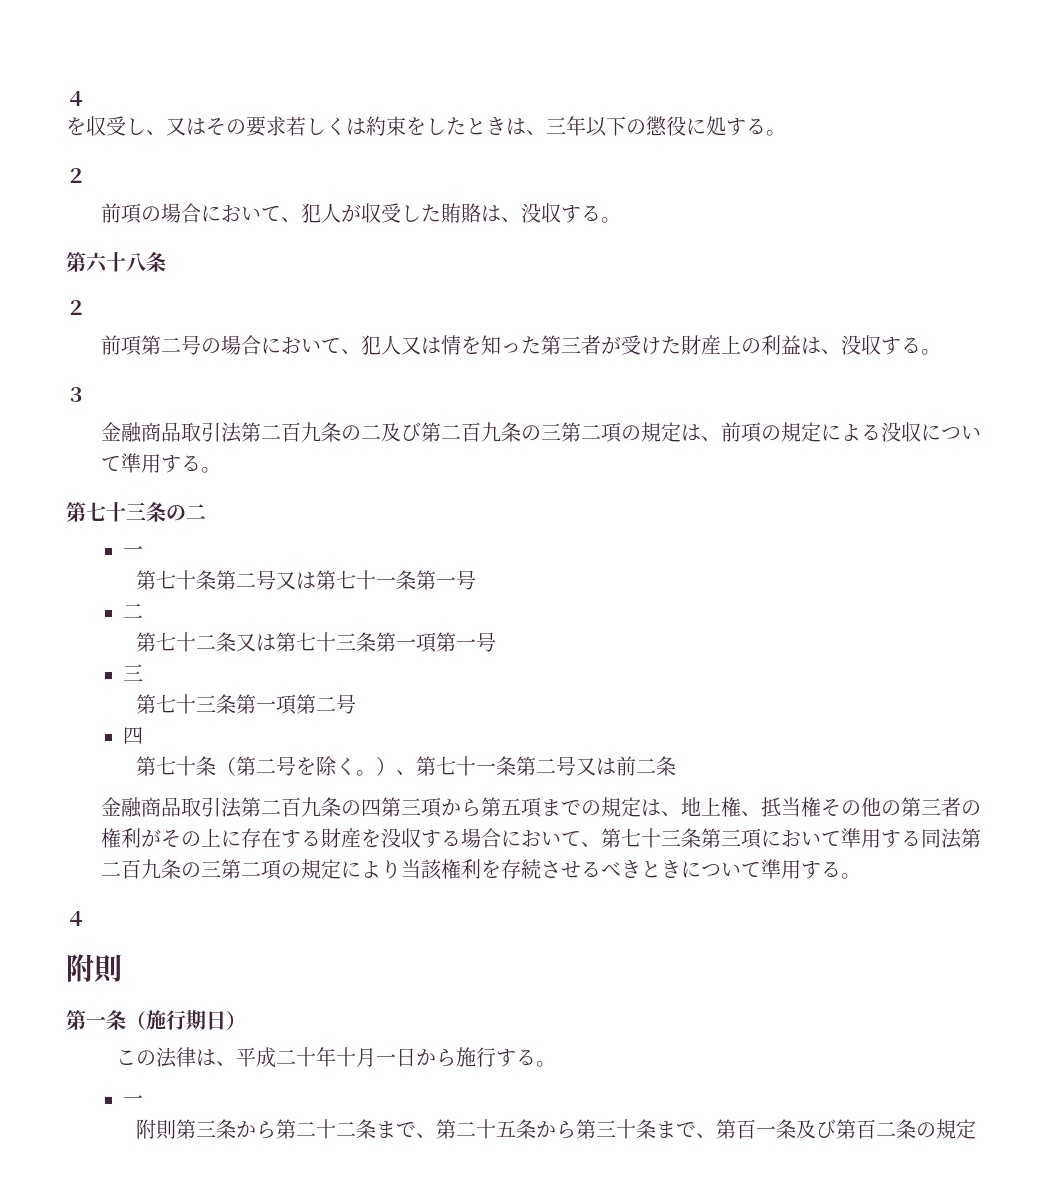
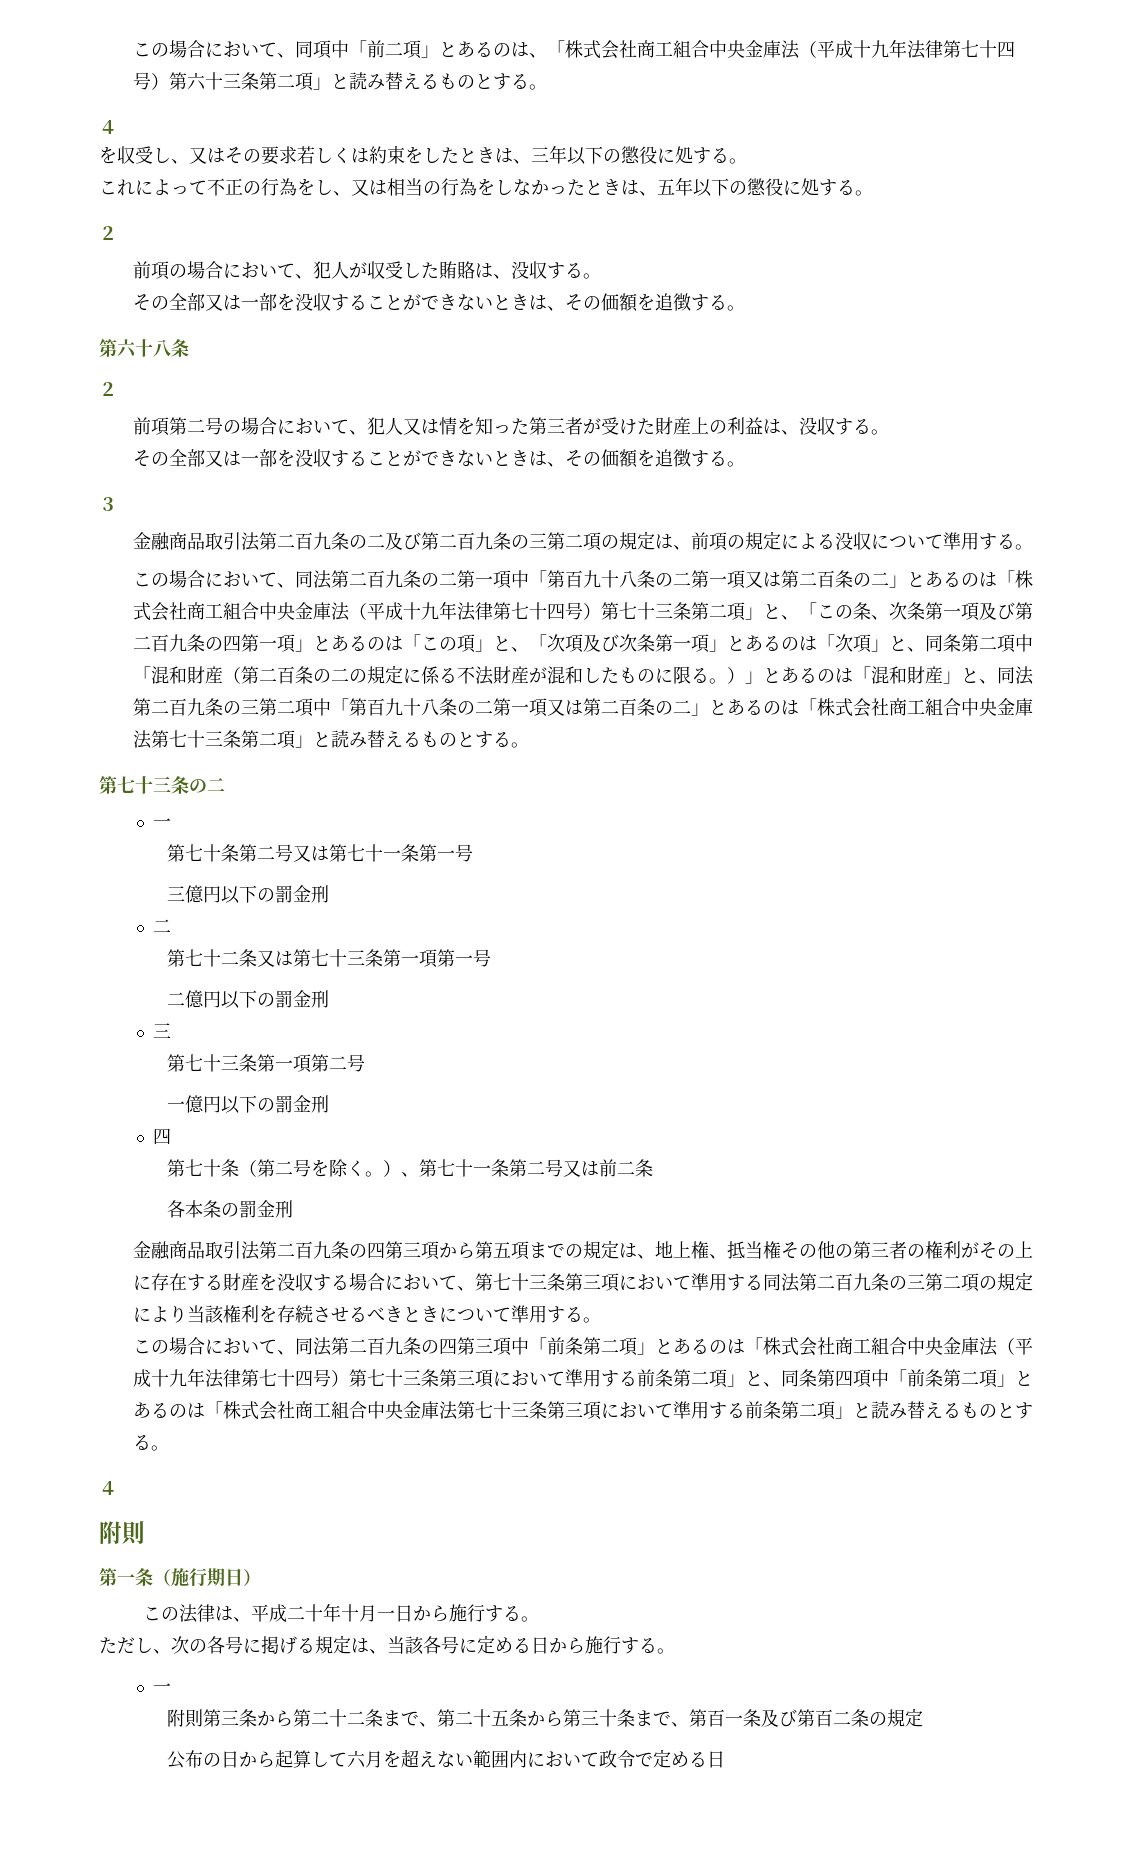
(66, 98) none -> [133,39,1016,59] [133,72,548,91] この場合において、同項中「前二項」とあるのは、「株式会社商工組合中央金庫法（平成十九年法律第七十四号）第六十三条第二項」と読み替えるものとする。 //
(786, 133) none -> [99,177,873,197] // これによって不正の行為をし、又は相当の行為をしなかったときは、五年以下の懲役に処する。
(622, 220) none -> [133,293,746,312] // その全部又は一部を没収することができないときは、その価額を追徴する。
(942, 352) none -> [133,449,746,468] // その全部又は一部を没収することができないときは、その価額を追徴する。
(222, 470) none -> [133,570,1034,589] [133,601,1034,621] [133,634,1034,653] [133,665,1035,685] [133,698,1034,717] [133,730,530,749] // この場合において、同法第二百九条の二第一項中「第百九十八条の二第一項又は第二百条の二」とあるのは「株式会社商工組合中央金庫法（平成十九年法律第七十四号）第七十三条第二項」と、「この条、次条第一項及び第二百九条の四第一項」とあるのは「この項」と、「次項及び次条第一項」とあるのは「次項」と、同条第二項中「混和財産（第二百条の二の規定に係る不法財産が混和したものに限る。）」とあるのは「混和財産」と、同法第二百九条の三第二項中「第百九十八条の二第一項又は第二百条の二」とあるのは「株式会社商工組合中央金庫法第七十三条第二項」と読み替えるものとする。
(477, 580) none -> [167,885,330,904] // 三億円以下の罰金刑
(497, 642) none -> [167,990,330,1009] // 二億円以下の罰金刑
(357, 704) none -> [167,1095,330,1114] // 一億円以下の罰金刑
(677, 766) none -> [167,1200,294,1218] // 各本条の罰金刑
(862, 876) none -> [133,1337,1034,1356] [133,1368,1034,1388] [133,1401,1034,1420] [133,1435,170,1451] // この場合において、同法第二百九条の四第三項中「前条第二項」とあるのは「株式会社商工組合中央金庫法（平成十九年法律第七十四号）第七十三条第三項において準用する前条第二項」と、同条第四項中「前条第二項」とあるのは「株式会社商工組合中央金庫法第七十三条第三項において準用する前条第二項」と読み替えるものとする。
(557, 1064) none -> [99,1635,675,1655] // ただし、次の各号に掲げる規定は、当該各号に定める日から施行する。
(977, 1129) none -> [167,1749,726,1769] // 公布の日から起算して六月を超えない範囲内において政令で定める日

